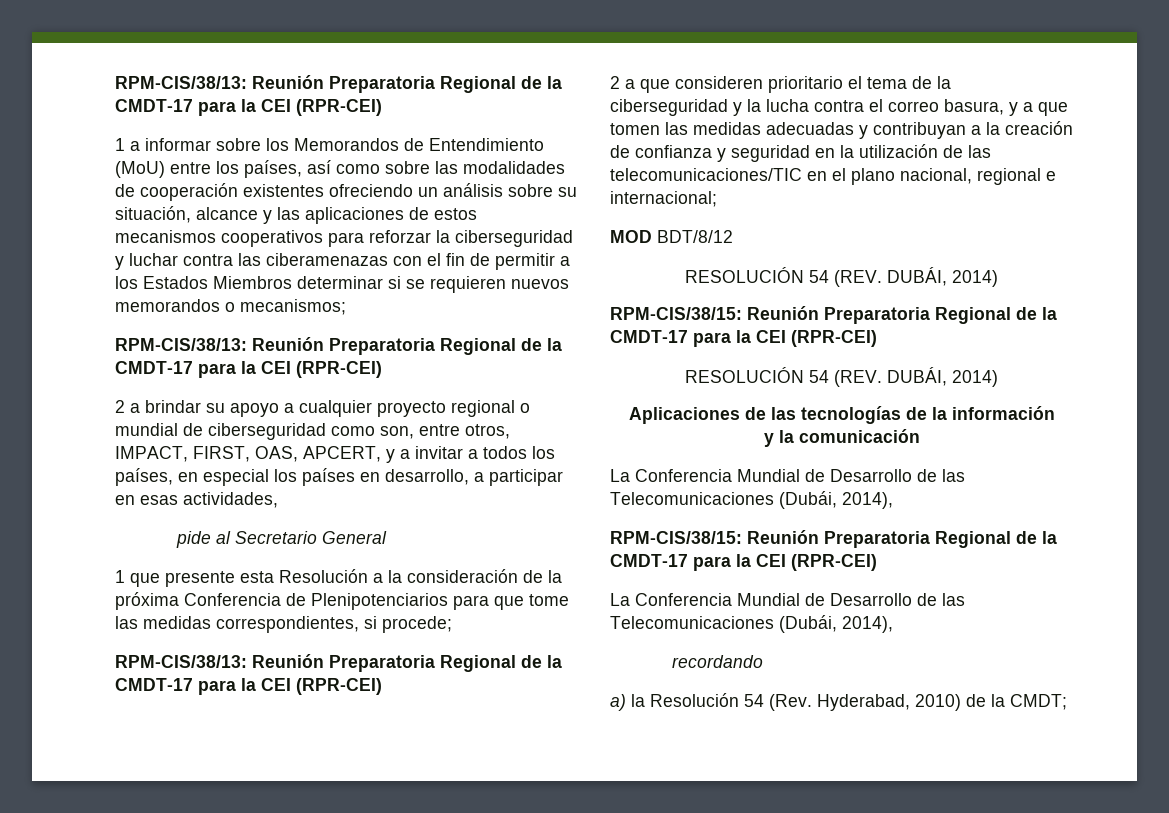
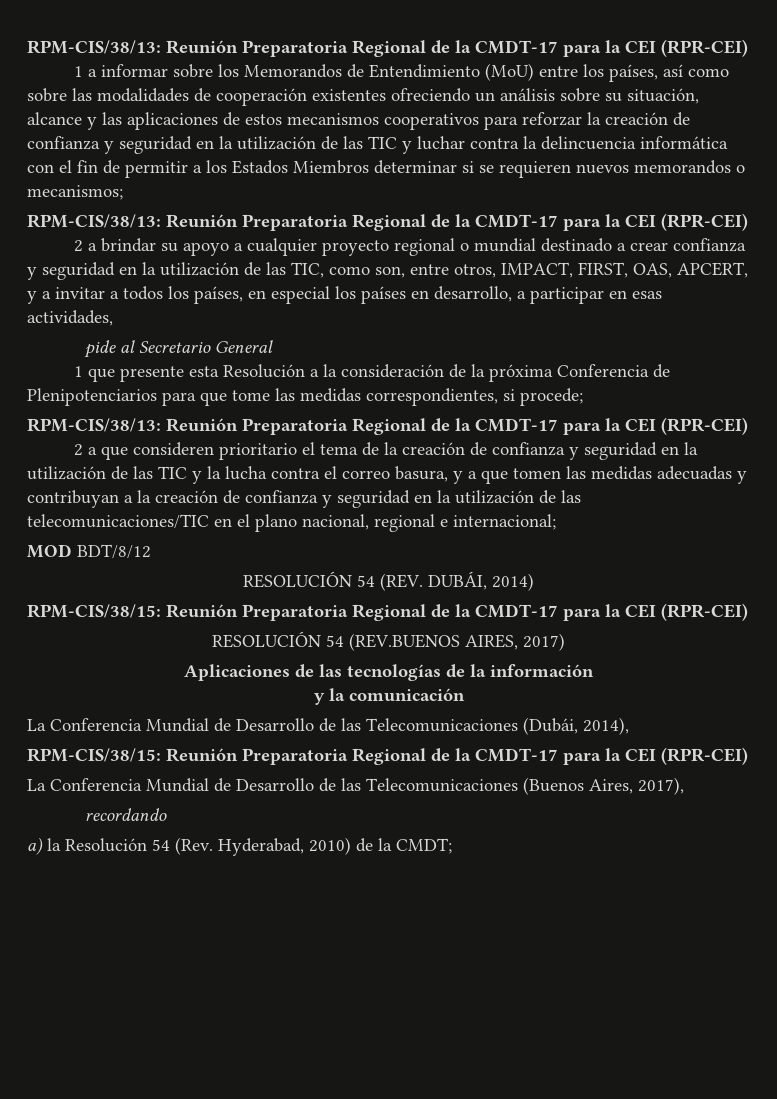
[455,230,573,247] [115,253,388,270] ciberseguridad y luchar contra las ciberamenazas -> [605,112,690,126] [27,136,728,154] creación de confianza y seguridad en la utilización de las TIC y luchar contra la delincuencia informática
[183,423,326,440] de ciberseguridad -> [540,238,746,252] [27,262,324,280] destinado a crear confianza y seguridad en la utilización de las TIC,
[610,99,728,116] ciberseguridad -> [401,442,698,460] [27,466,187,480] creación de confianza y seguridad en la utilización de las TIC
[834,367,998,387] (REV. DUBÁI, 2014) -> [349,633,565,651] (REV.BUENOS AIRES, 2017)
[779,615,893,633] (Dubái, 2014), -> [523,777,684,795] (Buenos Aires, 2017),

